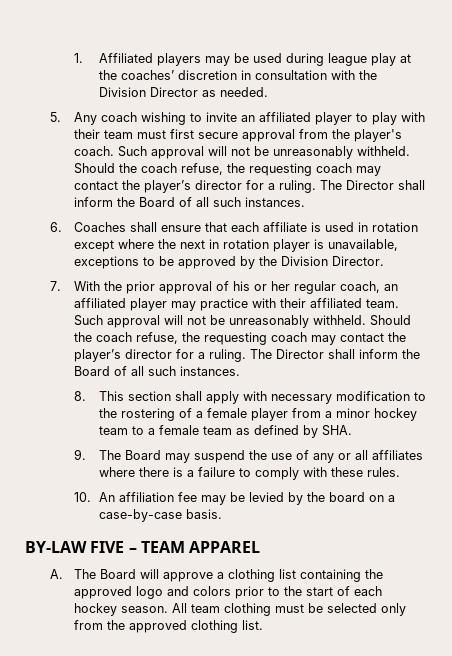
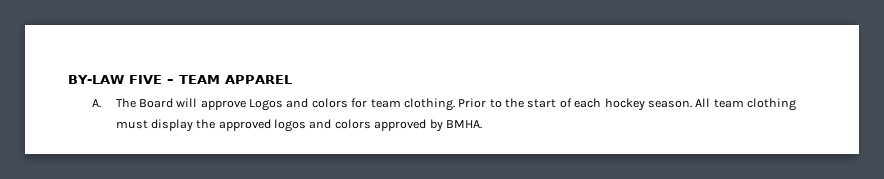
[74,53,411,66] [98,70,377,80] [98,87,268,97] [49,112,426,125] [74,129,403,142] [74,146,411,159] [74,163,382,176] [74,180,426,193] [74,197,306,207] [49,222,419,232] [74,239,399,252] [74,256,385,269] [49,281,399,294] [74,298,400,311] [74,315,412,328] [74,332,407,345] [74,349,421,362] [74,366,241,376] [74,391,426,404] [98,408,417,421] [98,425,352,438] [74,449,423,463] [98,467,400,480] [74,492,395,505] [98,509,222,522] 1. Affiliated players may be used during league play at the coaches’ discretion in consultation with the Division Director as needed. // 5. Any coach wishing to invite an affiliated player to play with their team must first secure approval from the player's coach. Such approval will not be unreasonably withheld. Should the coach refuse, the requesting coach may contact the player’s director for a ruling. The Director shall inform the Board of all such instances. // 6. Coaches shall ensure that each affiliate is used in rotation except where the next in rotation player is unavailable, exceptions to be approved by the Division Director. // 7. With the prior approval of his or her regular coach, an affiliated player may practice with their affiliated team. Such approval will not be unreasonably withheld. Should the coach refuse, the requesting coach may contact the player’s director for a ruling. The Director shall inform the Board of all such instances. // 8. This section shall apply with necessary modification to the rostering of a female player from a minor hockey team to a female team as defined by SHA. // 9. The Board may suspend the use of any or all affiliates where there is a failure to comply with these rules. // 10. An affiliation fee may be levied by the board on a case-by-case basis. // -> (68, 79) none
[217,569,384,582] [74,586,265,599] a clothing list containing the approved logo and colors prior -> [249,98,487,111] Logos and colors for team clothing. Prior
[308,603,407,616] [74,620,264,633] be selected only from the approved clothing list. -> [150,119,482,132] display the approved logos and colors approved by BMHA.

